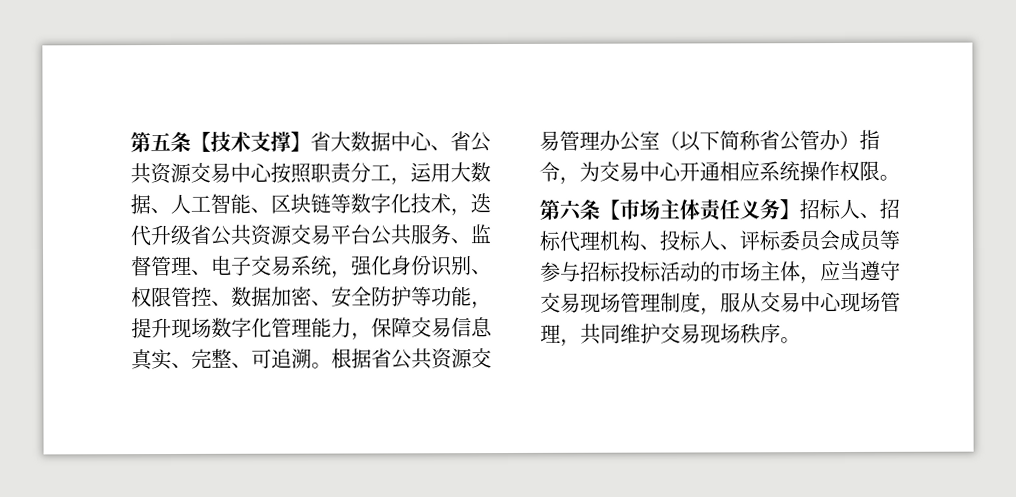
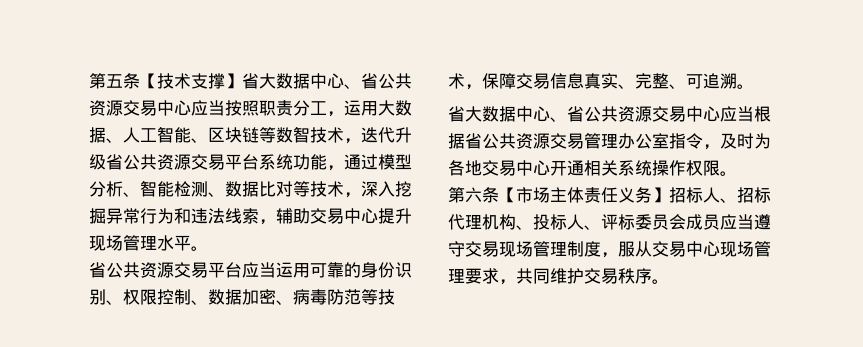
(273, 172) none -> [191,100,225,116] 应当
[370,193,411,214] 字化 -> [293,126,310,143] 智
[370,224,491,246] [131,255,392,279] 公共服务、监督管理、电子交易系统，强化 -> [259,154,412,171] [89,180,412,198] [89,208,412,225] [89,235,208,251] [89,262,361,278] 系统功能，通过模型分析、智能检测、数据比对等技术，深入挖掘异常行为和违法线索，辅助交易中心提升现场管理水平。 // 省公共资源交易平台应当运用可靠的
[171,286,212,307] 管控 -> [157,289,191,305] 控制
[331,286,492,310] [131,317,352,339] 安全防护等功能，提升现场数字化管理能力 -> [293,289,395,305] [448,73,465,89] 病毒防范等技术
(332, 365) none -> [448,106,754,122] // 省大数据中心、省公共资源交易中心应当
[659,129,880,152] [539,161,600,185] （以下简称省公管办）指令，为 -> [669,133,771,150] [448,160,482,176] 指令，及时为各地
[739,161,760,182] 应 -> [601,160,618,176] 关
[879,229,901,250] [540,261,821,285] 等参与招标投标活动的市场主体， -> (720, 222) none
(561, 333) none -> [465,268,499,284] 要求
[700,323,741,344] 现场 -> (618, 276) none

